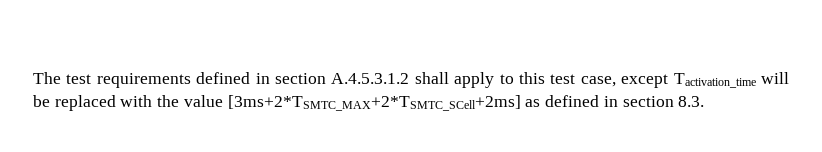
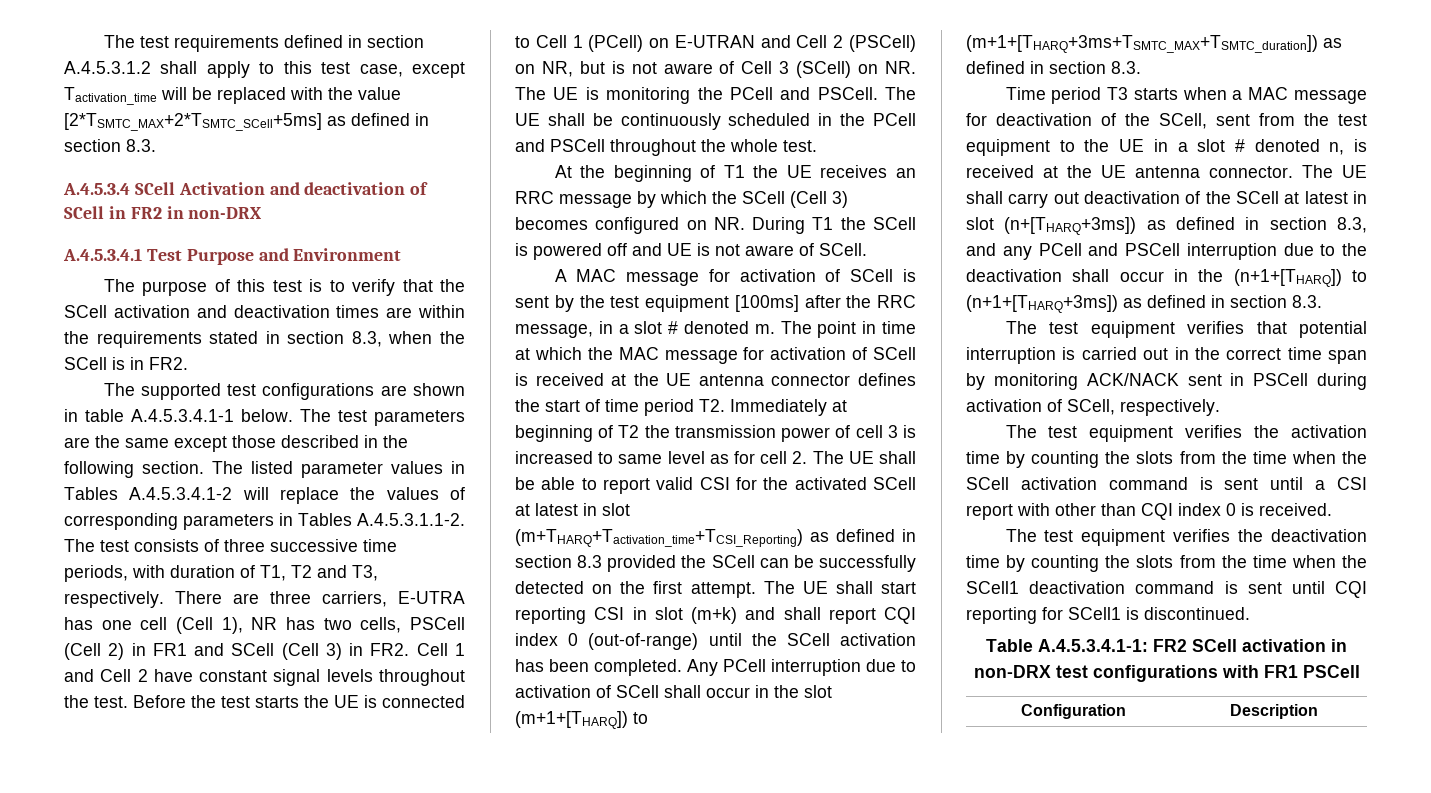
[227,95,705,111] [3ms+2*TSMTC_MAX+2*TSMTC_SCell+2ms] as defined in section 8.3. -> [64,113,429,131] [64,139,156,152] [63,182,429,195] [64,206,263,219] [63,248,402,265] [103,279,465,296] [64,305,465,318] [64,331,465,348] [64,357,188,370] [103,383,465,400] [64,409,465,426] [64,435,408,452] [64,461,465,478] [64,487,465,504] [64,513,465,530] [64,539,397,552] [64,565,378,582] [64,591,465,608] [64,617,465,634] [64,643,465,660] [64,669,465,686] [64,695,465,708] [515,35,916,52] [515,61,917,78] [515,87,916,104] [515,113,916,130] [515,139,817,156] [554,165,916,182] [515,191,848,208] [515,217,916,234] [515,243,867,260] [554,269,916,286] [515,295,916,312] [515,321,916,338] [515,347,916,364] [515,373,916,386] [515,399,847,416] [515,425,916,442] [515,451,916,464] [515,477,916,494] [515,503,630,516] [515,529,916,547] [515,555,916,572] [515,581,916,598] [515,607,916,624] [515,633,916,650] [515,659,916,676] [515,685,832,698] [515,711,648,729] [966,35,1342,53] [966,61,1141,74] [1005,87,1367,104] [966,113,1367,129] [966,139,1367,156] [966,165,1367,178] [966,191,1367,208] [966,217,1367,235] [966,243,1367,260] [966,269,1367,287] [966,295,1322,313] [1005,321,1367,338] [966,347,1367,364] [966,373,1367,390] [966,399,1220,416] [1005,425,1367,442] [966,451,1367,468] [966,477,1367,490] [966,503,1332,520] [1005,529,1367,546] [966,555,1367,572] [966,581,1367,598] [966,607,1250,624] [986,639,1347,652] [973,665,1360,682] [1021,704,1126,719] [1229,704,1318,719] [2*TSMTC_MAX+2*TSMTC_SCell+5ms] as defined in section 8.3. // A.4.5.3.4 SCell Activation and deactivation of SCell in FR2 in non-DRX // A.4.5.3.4.1 Test Purpose and Environment // The purpose of this test is to verify that the SCell activation and deactivation times are within the requirements stated in section 8.3, when the SCell is in FR2. // The supported test configurations are shown in table A.4.5.3.4.1-1 below. The test parameters are the same except those described in the following section. The listed parameter values in Tables A.4.5.3.4.1-2 will replace the values of corresponding parameters in Tables A.4.5.3.1.1-2. The test consists of three successive time periods, with duration of T1, T2 and T3, respectively. There are three carriers, E-UTRA has one cell (Cell 1), NR has two cells, PSCell (Cell 2) in FR1 and SCell (Cell 3) in FR2. Cell 1 and Cell 2 have constant signal levels throughout the test. Before the test starts the UE is connected to Cell 1 (PCell) on E-UTRAN and Cell 2 (PSCell) on NR, but is not aware of Cell 3 (SCell) on NR. The UE is monitoring the PCell and PSCell. The UE shall be continuously scheduled in the PCell and PSCell throughout the whole test. // At the beginning of T1 the UE receives an RRC message by which the SCell (Cell 3) becomes configured on NR. During T1 the SCell is powered off and UE is not aware of SCell. // A MAC message for activation of SCell is sent by the test equipment [100ms] after the RRC message, in a slot # denoted m. The point in time at which the MAC message for activation of SCell is received at the UE antenna connector defines the start of time period T2. Immediately at beginning of T2 the transmission power of cell 3 is increased to same level as for cell 2. The UE shall be able to report valid CSI for the activated SCell at latest in slot (m+THARQ+Tactivation_time+TCSI_Reporting) as defined in section 8.3 provided the SCell can be successfully detected on the first attempt. The UE shall start reporting CSI in slot (m+k) and shall report CQI index 0 (out-of-range) until the SCell activation has been completed. Any PCell interruption due to activation of SCell shall occur in the slot (m+1+[THARQ]) to (m+1+[THARQ+3ms+TSMTC_MAX+TSMTC_duration]) as defined in section 8.3. // Time period T3 starts when a MAC message for deactivation of the SCell, sent from the test equipment to the UE in a slot # denoted n, is received at the UE antenna connector. The UE shall carry out deactivation of the SCell at latest in slot (n+[THARQ+3ms]) as defined in section 8.3, and any PCell and PSCell interruption due to the deactivation shall occur in the (n+1+[THARQ]) to (n+1+[THARQ+3ms]) as defined in section 8.3. // The test equipment verifies that potential interruption is carried out in the correct time span by monitoring ACK/NACK sent in PSCell during activation of SCell, respectively. // The test equipment verifies the activation time by counting the slots from the time when the SCell activation command is sent until a CSI report with other than CQI index 0 is received. // The test equipment verifies the deactivation time by counting the slots from the time when the SCell1 deactivation command is sent until CQI reporting for SCell1 is discontinued. // Table A.4.5.3.4.1-1: FR2 SCell activation in non-DRX test configurations with FR1 PSCell // Configuration | Description

